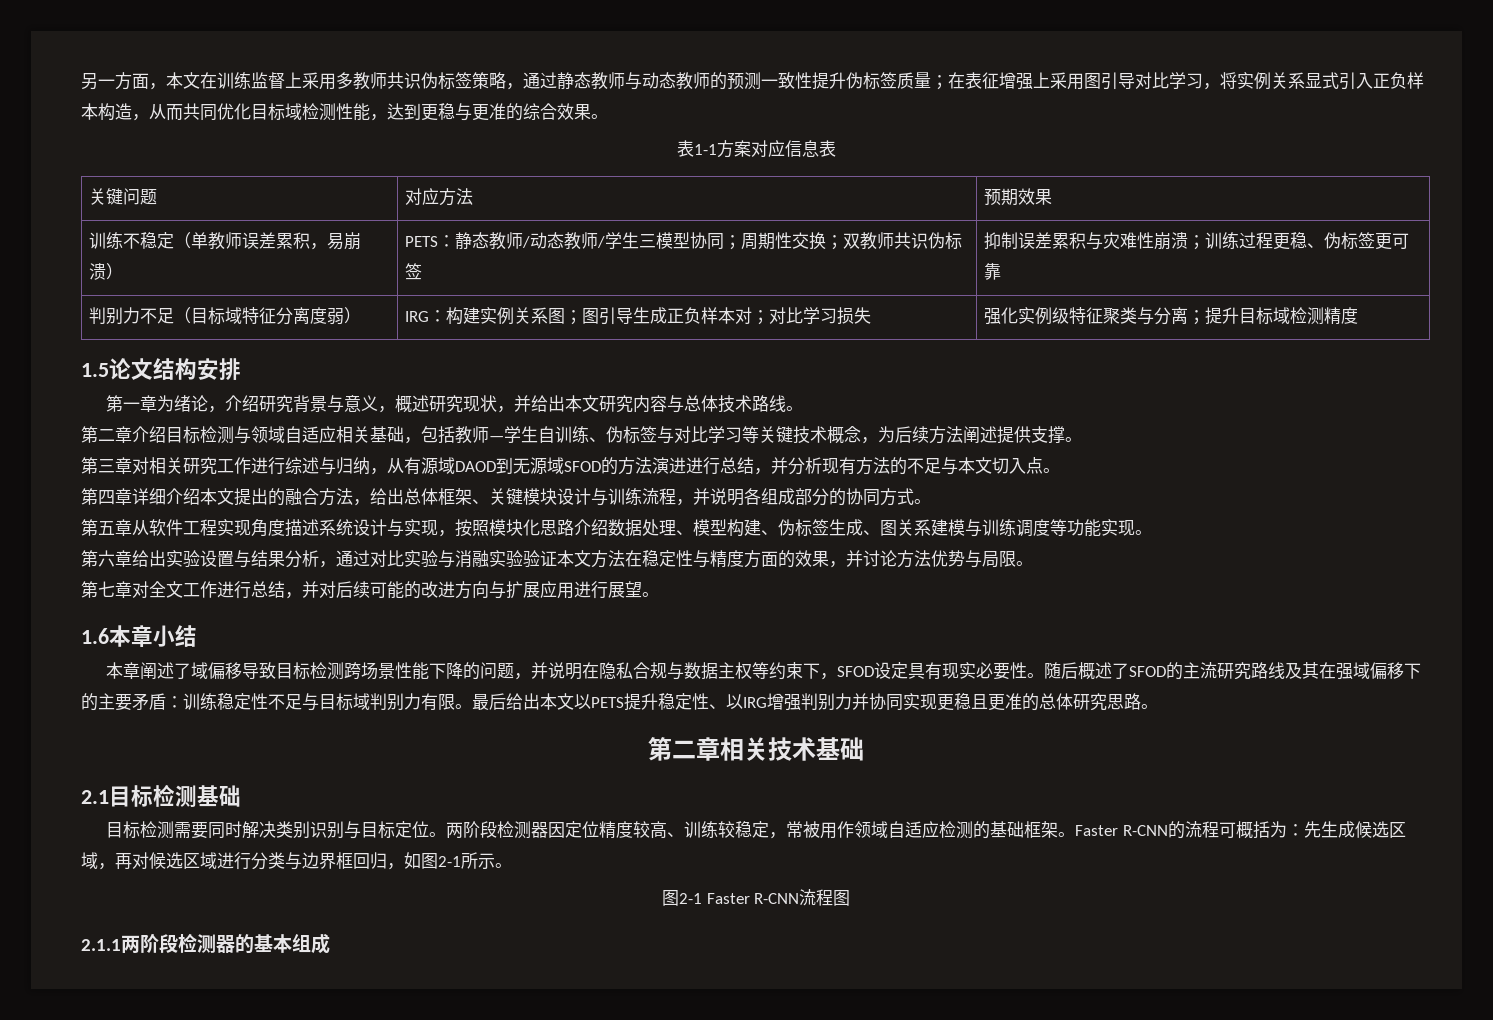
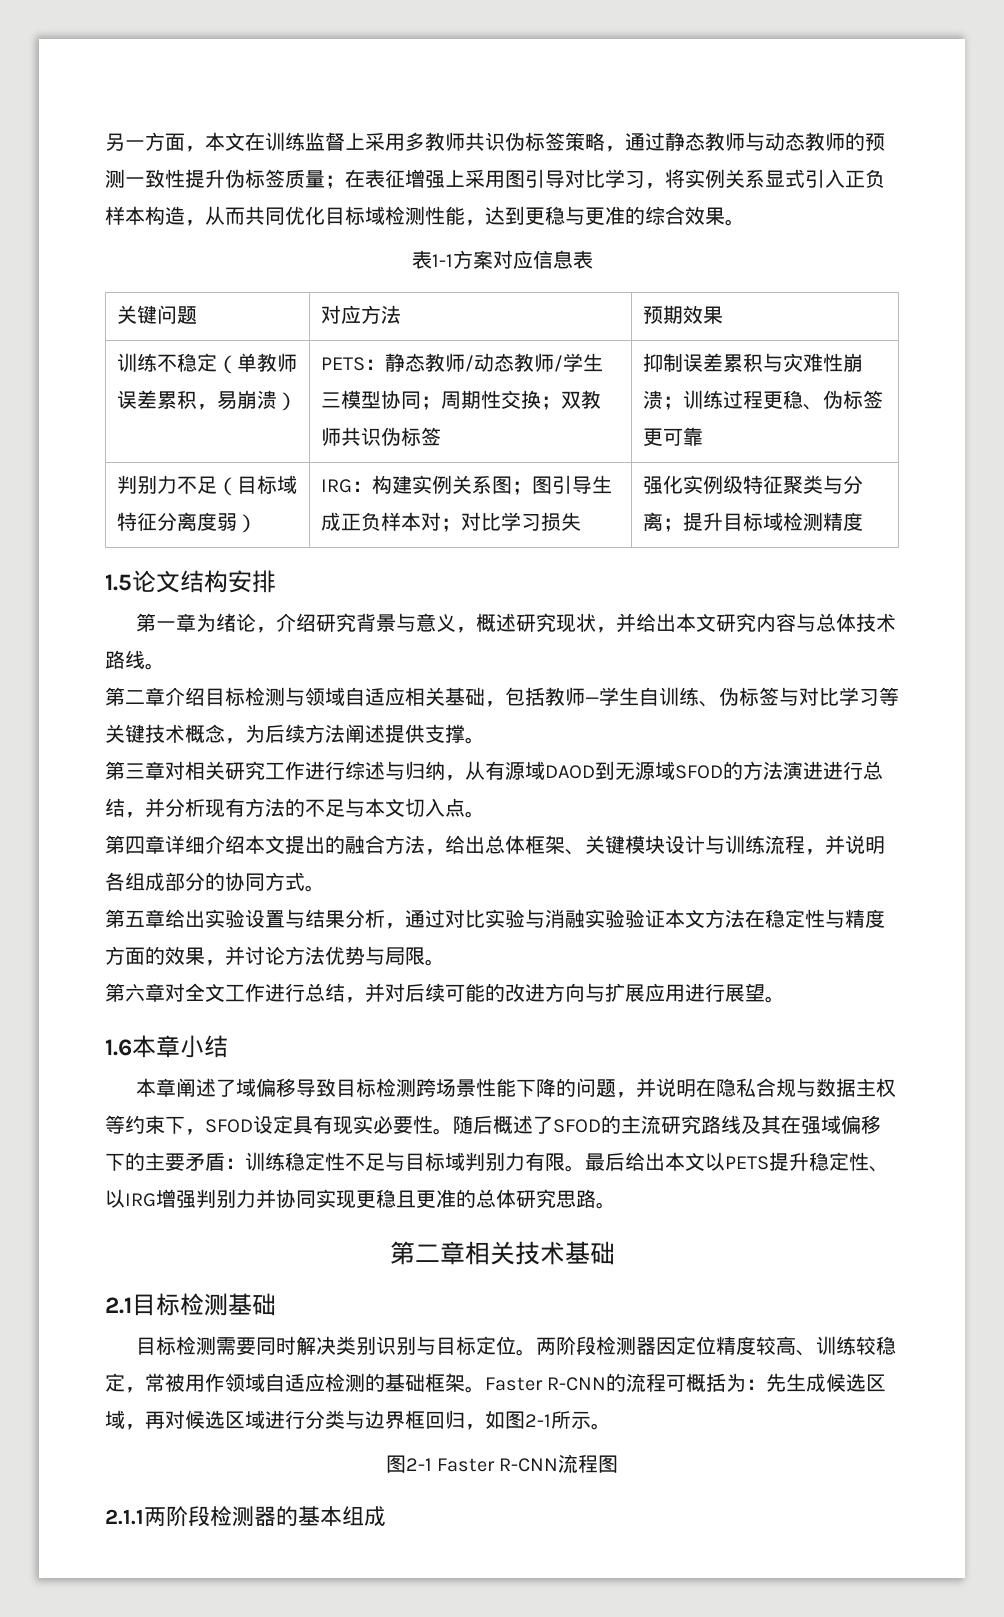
[132,519,1152,537] [81,550,132,567] 从软件工程实现角度描述系统设计与实现，按照模块化思路介绍数据处理、模型构建、伪标签生成、图关系建模与训练调度等功能实现。 // 第六章 -> (165, 918) none
[98,581,115,597] 七 -> [125,984,145,1002] 六

